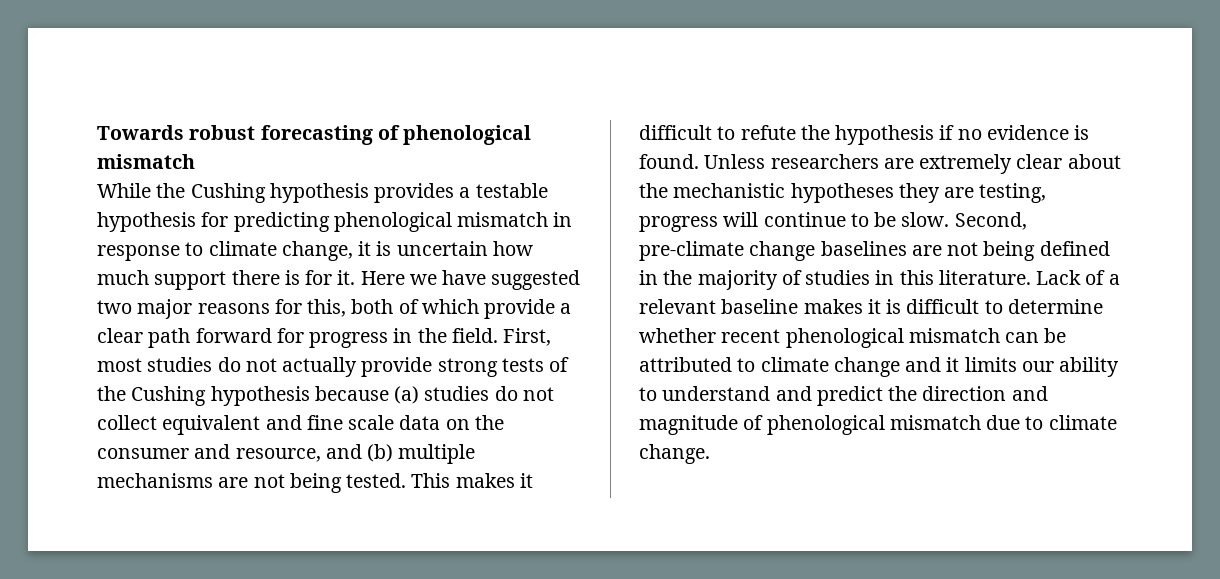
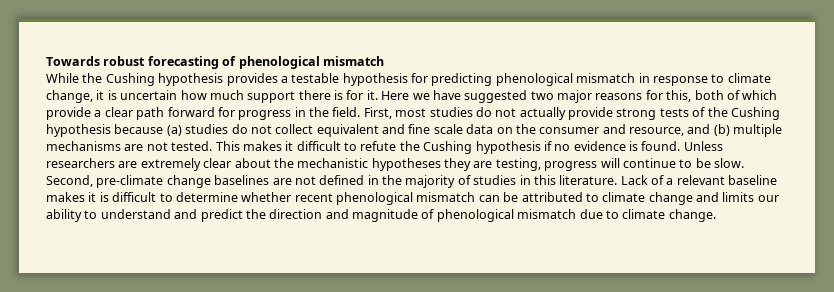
[289,473,342,493] being -> (168, 146) none
(830, 132) none -> [423,141,473,154] Cushing
[983,241,1036,261] being -> (316, 180) none
[946,357,960,372] it -> (719, 197) none

